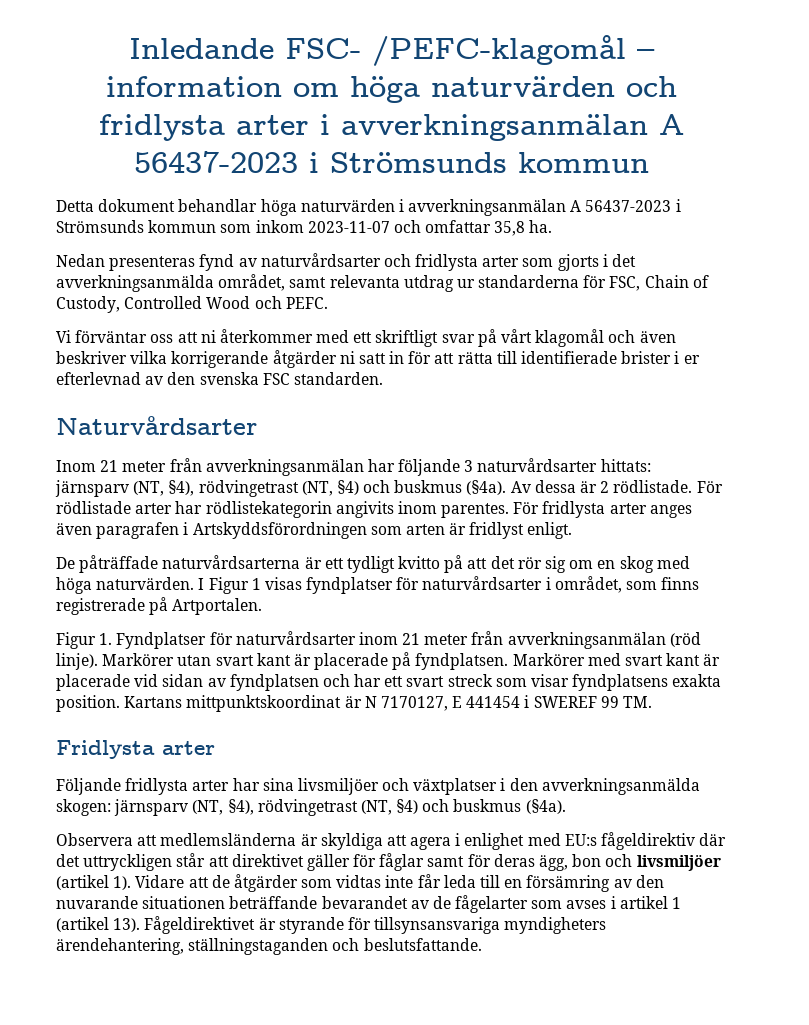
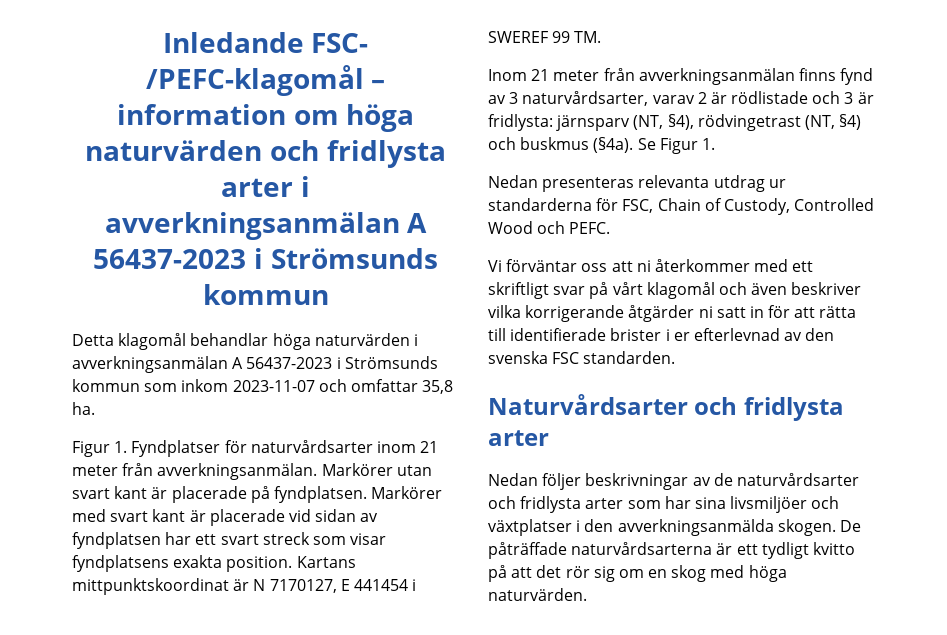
[98,199,176,212] dokument -> [118,333,187,350] klagomål
[56,253,637,271] [56,274,327,292] Nedan presenteras fynd av naturvårdsarter och fridlysta arter som gjorts i det avverkningsanmälda området, samt -> [72,440,439,457] [72,463,432,480] [72,486,443,503] [72,509,379,526] [72,532,387,549] [72,555,356,572] [72,578,417,595] [488,31,602,43] [488,68,874,85] [488,91,874,106] [488,114,862,131] [488,137,715,154] [488,175,635,192] Figur 1. Fyndplatser för naturvårdsarter inom 21 meter från avverkningsanmälan. Markörer utan svart kant är placerade på fyndplatsen. Markörer med svart kant är placerade vid sidan av fyndplatsen har ett svart streck som visar fyndplatsens exakta position. Kartans mittpunktskoordinat är N 7170127, E 441454 i SWEREF 99 TM. // Inom 21 meter från avverkningsanmälan finns fynd av 3 naturvårdsarter, varav 2 är rödlistade och 3 är fridlysta: järnsparv (NT, §4), rödvingetrast (NT, §4) och buskmus (§4a). Se Figur 1. // Nedan presenteras
[56,458,651,476] [55,480,723,497] [56,501,692,518] [56,522,573,539] // Inom 21 meter från avverkningsanmälan har följande 3 naturvårdsarter hittats: järnsparv (NT, §4), rödvingetrast (NT, §4) och buskmus (§4a). Av dessa är 2 rödlistade. För rödlistade arter har rödlistekategorin angivits inom parentes. För fridlysta arter anges även paragrafen i Artskyddsförordningen som arten är fridlyst enligt. // -> [694,397,844,421] [488,430,549,446] [488,473,859,490] [488,496,840,513] [488,519,836,536] och fridlysta arter // Nedan följer beskrivningar av de naturvårdsarter och fridlysta arter som har sina livsmiljöer och växtplatser i den avverkningsanmälda skogen.
[198,576,700,594] [56,597,263,615] [56,631,701,649] [56,652,721,670] [56,674,722,691] [56,695,653,712] [56,740,215,759] [56,778,700,795] [56,799,566,816] [56,832,727,850] [56,853,721,871] [56,874,664,892] [56,895,682,913] [56,916,607,934] [56,938,482,955] I Figur 1 visas fyndplatser för naturvårdsarter i området, som finns registrerade på Artportalen. // Figur 1. Fyndplatser för naturvårdsarter inom 21 meter från avverkningsanmälan (röd linje). Markörer utan svart kant är placerade på fyndplatsen. Markörer med svart kant är placerade vid sidan av fyndplatsen och har ett svart streck som visar fyndplatsens exakta position. Kartans mittpunktskoordinat är N 7170127, E 441454 i SWEREF 99 TM. // Fridlysta arter // Följande fridlysta arter har sina livsmiljöer och växtplatser i den avverkningsanmälda skogen: järnsparv (NT, §4), rödvingetrast (NT, §4) och buskmus (§4a). // Observera att medlemsländerna är skyldiga att agera i enlighet med EU:s fågeldirektiv där det uttryckligen står att direktivet gäller för fåglar samt för deras ägg, bon och livsmiljöer (artikel 1). Vidare att de åtgärder som vidtas inte får leda till en försämring av den nuvarande situationen beträffande bevarandet av de fågelarter som avses i artikel 1 (artikel 13). Fågeldirektivet är styrande för tillsynsansvariga myndigheters ärendehantering, ställningstaganden och beslutsfattande. -> (587, 594) none

